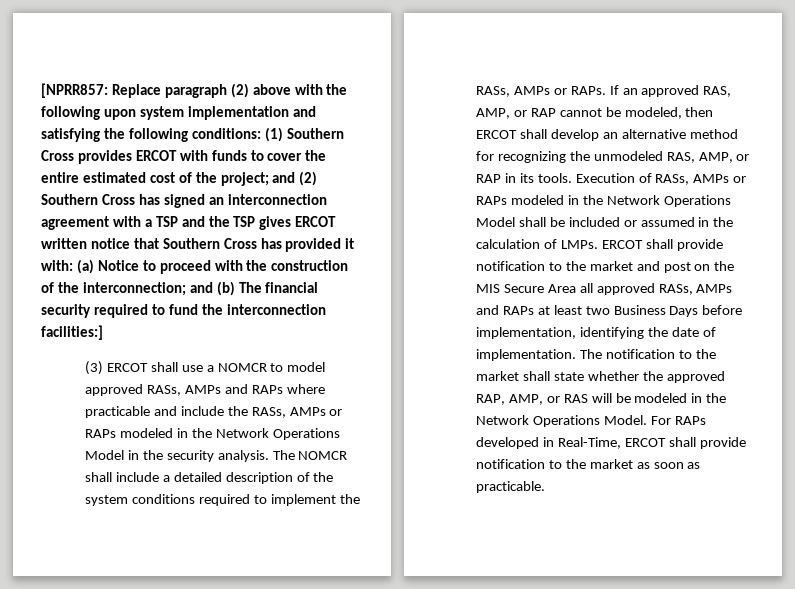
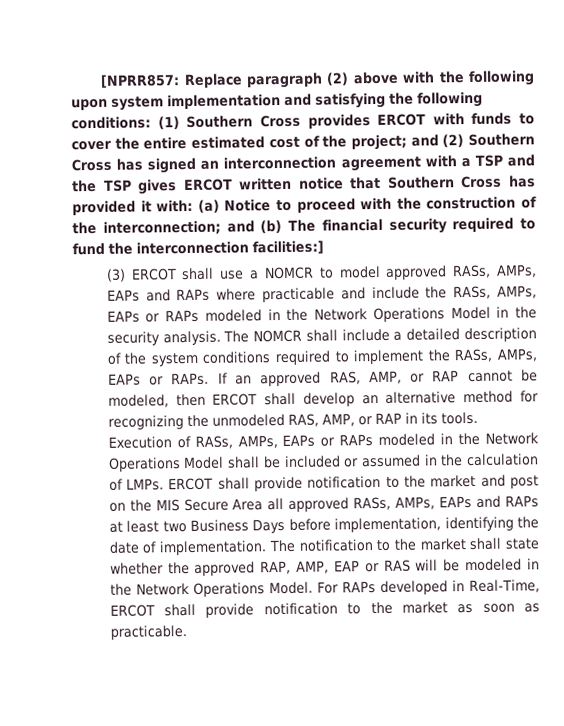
[184,385,221,394] AMPs -> [496,264,537,278] [106,289,140,302] AMPs, EAPs
[289,407,326,416] AMPs -> [497,285,538,299] [106,310,140,323] AMPs, EAPs
[513,86,550,95] AMPs -> [497,348,537,362] [107,373,141,386] AMPs, EAPs
[693,174,730,183] AMPs -> [237,434,316,449] AMPs, EAPs
[696,284,733,293] AMPs -> [395,495,473,510] AMPs, EAPs
(543, 399) none -> [333,560,360,572] EAP

